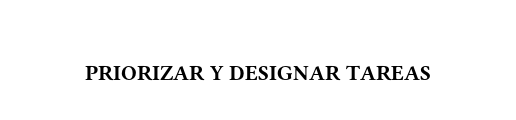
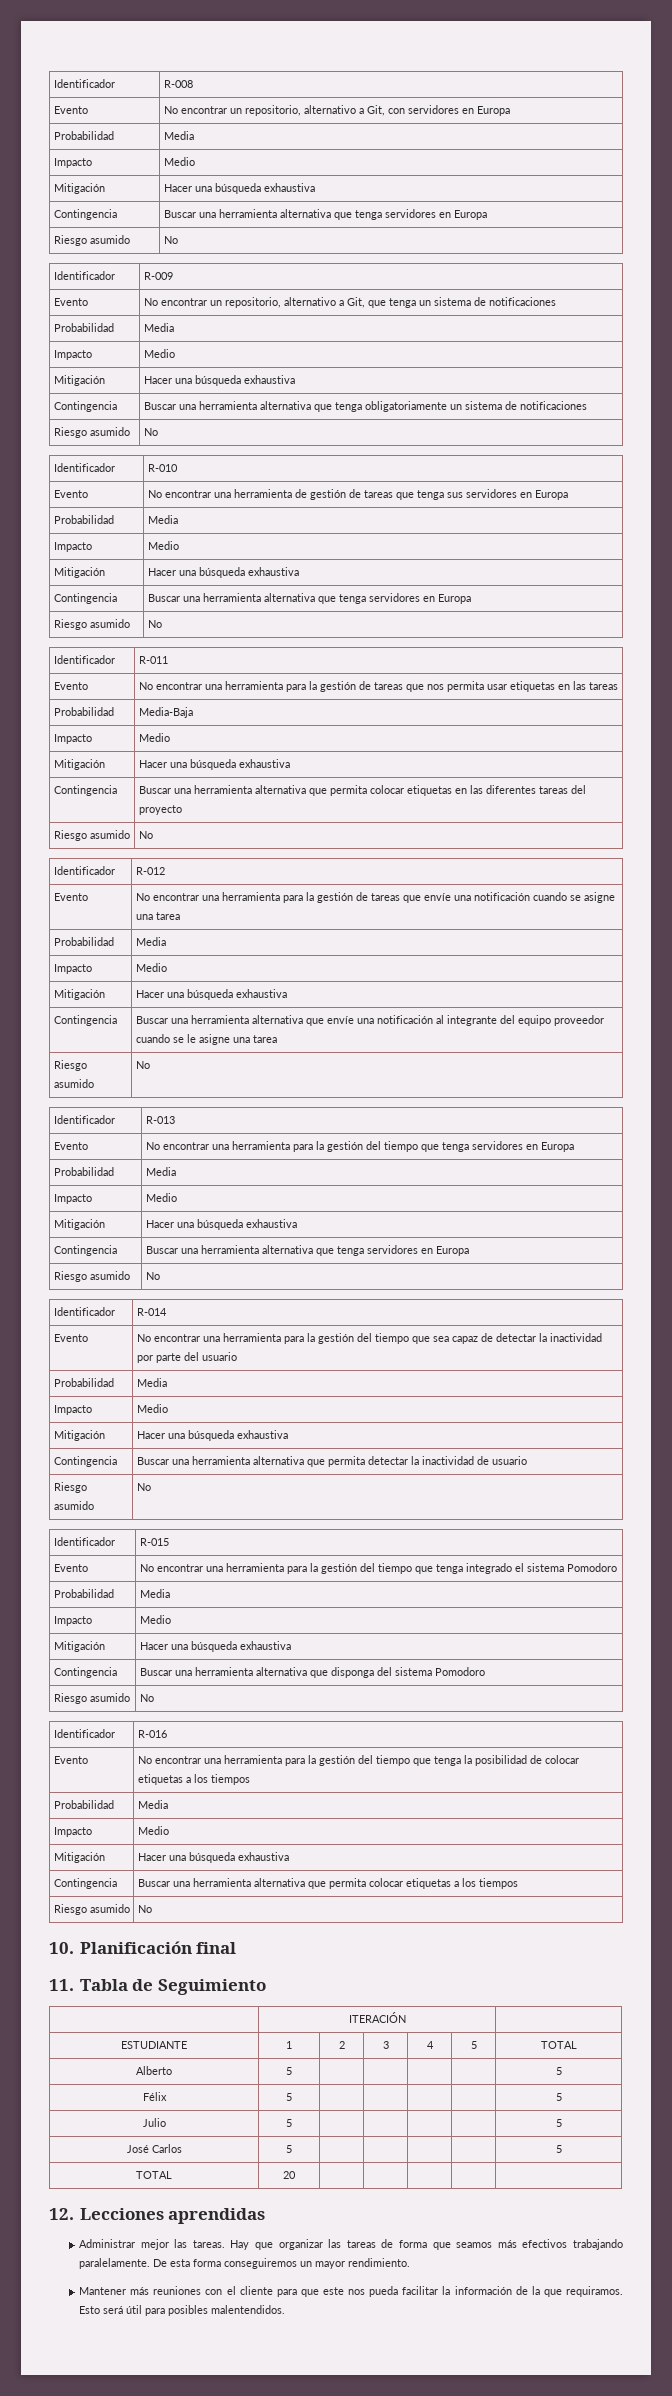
[85,65,431,81] PRIORIZAR Y DESIGNAR TAREAS -> [53,79,115,88] [163,80,193,88] [53,106,88,114] [163,105,510,116] [53,131,114,140] [163,131,194,140] [53,158,92,168] [163,157,195,166] [53,183,105,194] [163,183,315,194] [53,209,117,220] [163,209,487,220] [53,235,130,246] [163,236,178,244] [53,271,115,280] [143,272,173,280] [53,298,88,306] [143,297,556,308] [53,323,114,332] [143,323,174,332] [53,350,92,360] [143,349,175,358] [53,375,105,386] [143,375,295,386] [53,401,117,412] [143,401,587,412] [53,427,130,438] [143,428,158,436] [53,463,115,472] [147,464,178,472] [53,490,88,498] [147,489,568,500] [53,515,114,524] [147,515,178,524] [53,542,92,552] [147,541,179,550] [53,567,105,578] [147,567,299,578] [53,593,117,604] [147,593,471,604] [53,619,130,630] [147,620,162,628] [53,655,115,664] [138,656,168,664] [53,682,88,690] [138,681,618,692] [53,707,114,716] [138,707,193,718] [53,734,92,744] [138,733,170,742] [53,759,105,770] [138,759,290,770] [53,785,117,796] [138,785,586,796] [138,805,182,815] [53,830,130,841] [138,831,153,839] [53,866,115,875] [135,867,165,875] [53,893,88,901] [135,892,615,903] [135,912,180,920] [53,937,114,946] [135,937,166,946] [53,964,92,974] [135,963,167,972] [53,989,105,1000] [135,989,287,1000] [53,1015,117,1026] [135,1015,604,1026] [135,1034,277,1045] [53,1060,87,1071] [53,1079,94,1088] [135,1061,150,1069] [53,1115,115,1124] [145,1116,175,1124] [53,1142,88,1150] [145,1141,574,1152] [53,1167,114,1176] [145,1167,176,1176] [53,1194,92,1204] [145,1193,177,1202] [53,1219,105,1230] [145,1219,297,1230] [53,1245,117,1256] [145,1245,469,1256] [53,1271,130,1282] [145,1272,160,1280] [53,1307,115,1316] [136,1308,167,1316] [53,1334,88,1342] [136,1333,602,1344] [136,1352,237,1363] [53,1378,114,1387] [136,1378,167,1387] [53,1405,92,1415] [136,1404,168,1413] [53,1430,105,1441] [136,1430,288,1441] [53,1456,117,1467] [136,1456,527,1467] [53,1482,87,1493] [53,1501,94,1510] [136,1483,151,1491] [53,1537,115,1546] [139,1538,169,1546] [53,1564,88,1572] [139,1563,617,1574] [53,1589,114,1598] [139,1589,170,1598] [53,1616,92,1626] [139,1615,171,1624] [53,1641,105,1652] [139,1641,291,1652] [53,1667,117,1678] [139,1667,485,1678] [53,1693,130,1704] [139,1694,154,1702] [53,1729,115,1738] [137,1730,167,1738] [53,1756,88,1764] [137,1755,579,1766] [137,1774,250,1785] [53,1800,114,1809] [137,1800,168,1809] [53,1827,92,1837] [137,1826,169,1835] [53,1852,105,1863] [137,1852,289,1863] [53,1878,117,1889] [137,1878,518,1889] [53,1904,130,1915] [137,1905,152,1913] [49,1941,237,1954] [49,1979,266,1995] [348,2012,406,2023] [121,2041,187,2049] [286,2041,292,2049] [338,2041,345,2049] [382,2041,389,2049] [426,2041,434,2049] [470,2041,477,2049] [540,2041,577,2049] [136,2066,172,2075] [286,2067,292,2075] [555,2067,562,2075] [142,2092,167,2101] [286,2093,292,2101] [555,2093,562,2101] [142,2118,166,2127] [286,2119,292,2127] [555,2119,562,2127] [126,2144,182,2153] [286,2145,292,2153] [555,2145,562,2153] [136,2171,172,2179] [283,2171,296,2179] [49,2208,266,2224] [79,2239,624,2250] [79,2258,411,2269] [79,2286,624,2297] [79,2305,286,2316] Identificador | R-008 // Evento | No encontrar un repositorio, alternativo a Git, con servidores en Europa // Probabilidad | Media // Impacto | Medio // Mitigación | Hacer una búsqueda exhaustiva // Contingencia | Buscar una herramienta alternativa que tenga servidores en Europa // Riesgo asumido | No // Identificador | R-009 // Evento | No encontrar un repositorio, alternativo a Git, que tenga un sistema de notificaciones // Probabilidad | Media // Impacto | Medio // Mitigación | Hacer una búsqueda exhaustiva // Contingencia | Buscar una herramienta alternativa que tenga obligatoriamente un sistema de notificaciones // Riesgo asumido | No // Identificador | R-010 // Evento | No encontrar una herramienta de gestión de tareas que tenga sus servidores en Europa // Probabilidad | Media // Impacto | Medio // Mitigación | Hacer una búsqueda exhaustiva // Contingencia | Buscar una herramienta alternativa que tenga servidores en Europa // Riesgo asumido | No // Identificador | R-011 // Evento | No encontrar una herramienta para la gestión de tareas que nos permita usar etiquetas en las tareas // Probabilidad | Media-Baja // Impacto | Medio // Mitigación | Hacer una búsqueda exhaustiva // Contingencia | Buscar una herramienta alternativa que permita colocar etiquetas en las diferentes tareas del proyecto // Riesgo asumido | No // Identificador | R-012 // Evento | No encontrar una herramienta para la gestión de tareas que envíe una notificación cuando se asigne una tarea // Probabilidad | Media // Impacto | Medio // Mitigación | Hacer una búsqueda exhaustiva // Contingencia | Buscar una herramienta alternativa que envíe una notificación al integrante del equipo proveedor cuando se le asigne una tarea // Riesgo asumido | No // Identificador | R-013 // Evento | No encontrar una herramienta para la gestión del tiempo que tenga servidores en Europa // Probabilidad | Media // Impacto | Medio // Mitigación | Hacer una búsqueda exhaustiva // Contingencia | Buscar una herramienta alternativa que tenga servidores en Europa // Riesgo asumido | No // Identificador | R-014 // Evento | No encontrar una herramienta para la gestión del tiempo que sea capaz de detectar la inactividad por parte del usuario // Probabilidad | Media // Impacto | Medio // Mitigación | Hacer una búsqueda exhaustiva // Contingencia | Buscar una herramienta alternativa que permita detectar la inactividad de usuario // Riesgo asumido | No // Identificador | R-015 // Evento | No encontrar una herramienta para la gestión del tiempo que tenga integrado el sistema Pomodoro // Probabilidad | Media // Impacto | Medio // Mitigación | Hacer una búsqueda exhaustiva // Contingencia | Buscar una herramienta alternativa que disponga del sistema Pomodoro // Riesgo asumido | No // Identificador | R-016 // Evento | No encontrar una herramienta para la gestión del tiempo que tenga la posibilidad de colocar etiquetas a los tiempos // Probabilidad | Media // Impacto | Medio // Mitigación | Hacer una búsqueda exhaustiva // Contingencia | Buscar una herramienta alternativa que permita colocar etiquetas a los tiempos // Riesgo asumido | No // 10. Planificación final // 11. Tabla de Seguimiento // | ITERACIÓN | // ESTUDIANTE | 1 | 2 | 3 | 4 | 5 | TOTAL // Alberto | 5 | | | | | 5 // Félix | 5 | | | | | 5 // Julio | 5 | | | | | 5 // José Carlos | 5 | | | | | 5 // TOTAL | 20 | | | | | // 12. Lecciones aprendidas // Administrar mejor las tareas. Hay que organizar las tareas de forma que seamos más efectivos trabajando paralelamente. De esta forma conseguiremos un mayor rendimiento. // Mantener más reuniones con el cliente para que este nos pueda facilitar la información de la que requiramos. Esto será útil para posibles malentendidos.

